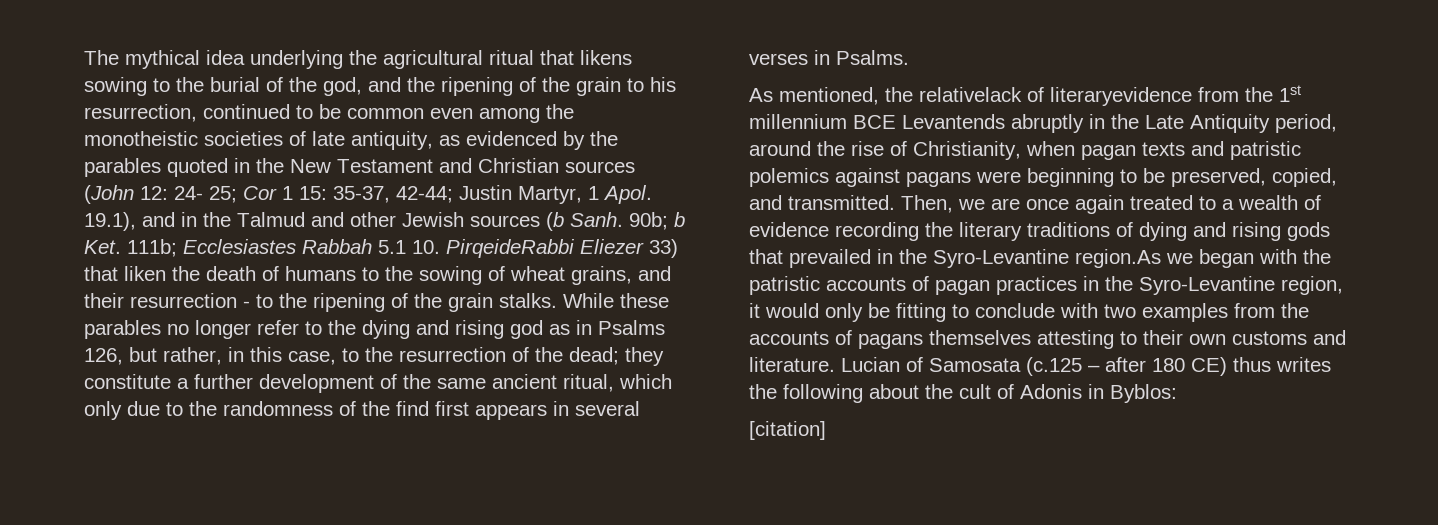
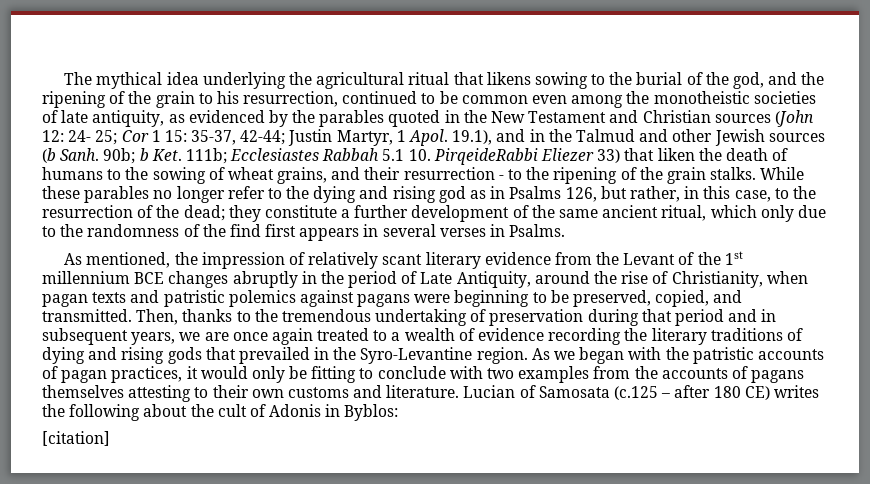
[919,87,1239,106] relativelack of literaryevidence from -> [201,252,695,269] impression of relatively scant literary evidence from the Levant of
[902,114,1005,129] Levantends -> [168,271,229,288] changes
[1145,114,1337,133] Late Antiquity period, -> [348,271,531,288] period of Late Antiquity,
(953, 204) none -> [182,309,777,326] [42,328,176,345] thanks to the tremendous undertaking of preservation during that period and in subsequent years,
[1075,249,1161,268] region.As -> [476,347,550,364] region. As
[996,276,1343,295] practices in the Syro-Levantine region, -> [111,366,183,383] practices,
[1233,357,1271,372] thus -> (770, 393) none

